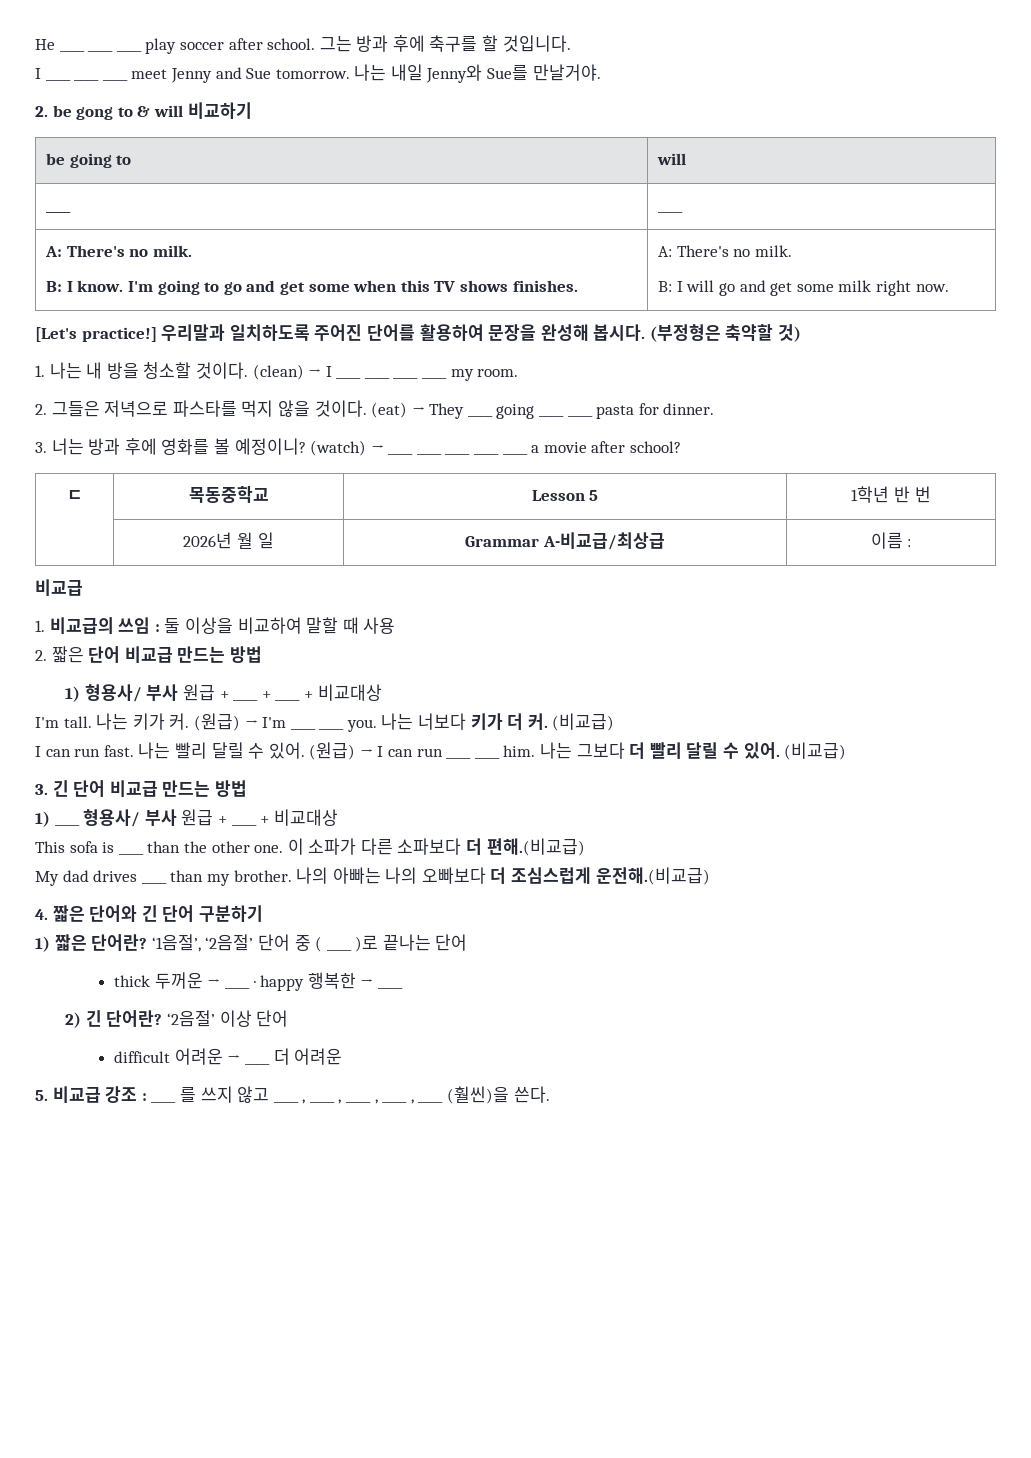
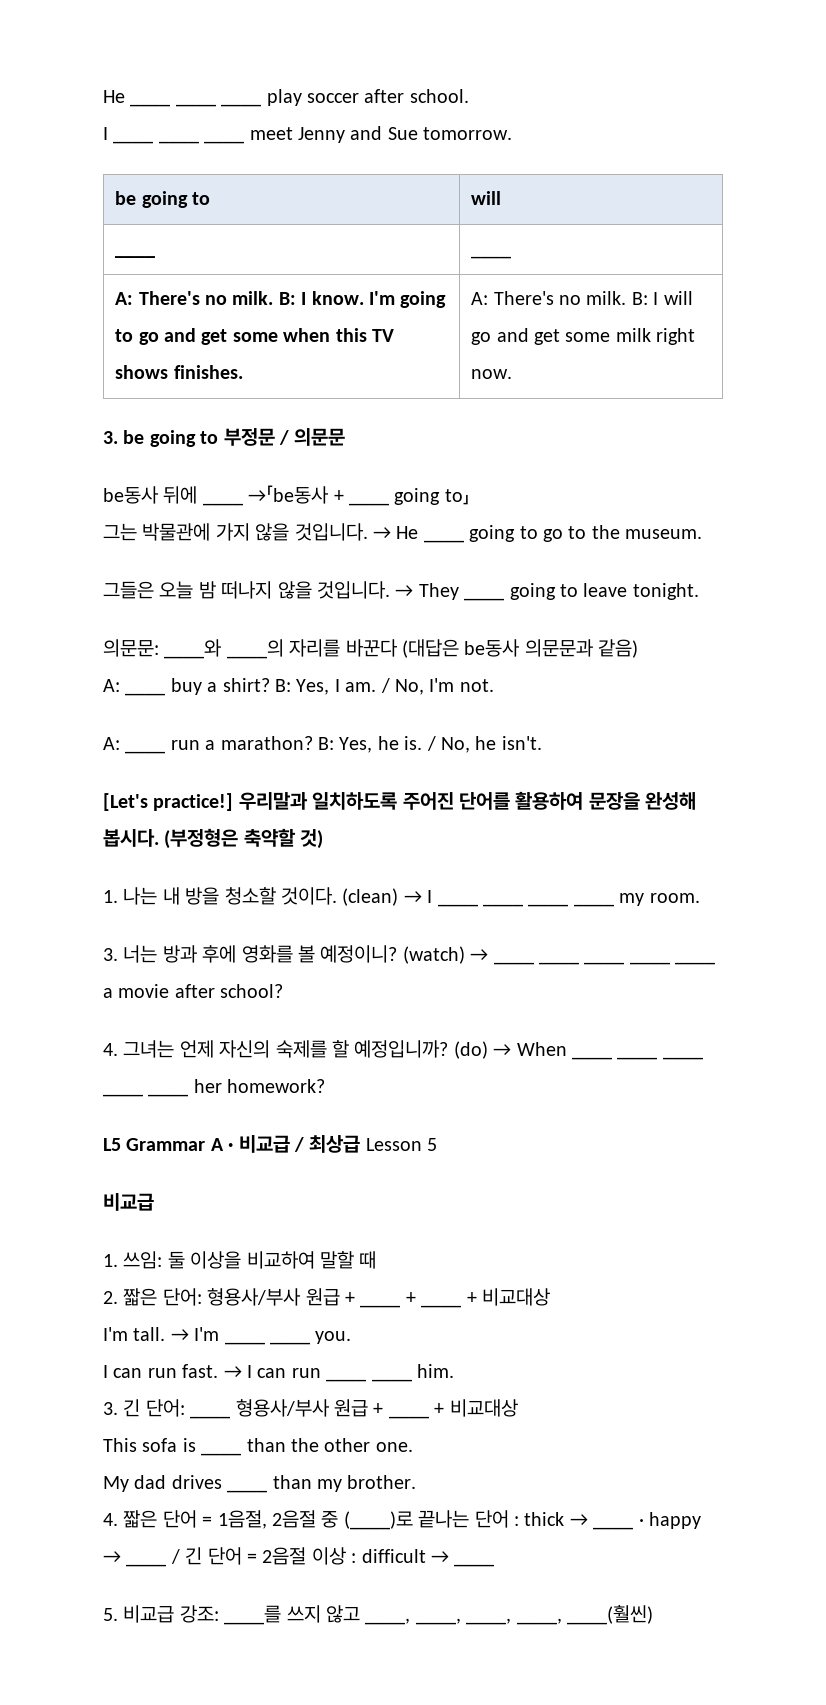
[319,35,571,52] 그는 방과 후에 축구를 할 것입니다. -> (469, 96) none
[354,64,601,83] [35,102,252,120] 나는 내일 Jenny와 Sue를 만날거야. // 2. be gong to & will 비교하기 -> (513, 133) none
(193, 251) // -> (274, 298) none
(793, 251) // -> (627, 298) none
(949, 288) none -> [103,428,346,447] [103,486,243,506] [248,485,344,504] [349,488,470,506] [103,523,419,541] [423,525,703,543] [103,581,699,601] [103,639,639,659] [103,679,120,692] [125,678,494,696] [103,737,120,750] [125,750,166,754] [170,736,542,753] // 3. be going to 부정문 / 의문문 // be동사 뒤에 ____ →「be동사 + ____ going to」 // 그는 박물관에 가지 않을 것입니다. → He ____ going to go to the museum. // 그들은 오늘 밤 떠나지 않을 것입니다. → They ____ going to leave tonight. // 의문문: ____와 ____의 자리를 바꾼다 (대답은 be동사 의문문과 같음) // A: ____ buy a shirt? B: Yes, I am. / No, I'm not. // A: ____ run a marathon? B: Yes, he is. / No, he isn't.
[35,400,715,419] // 2. 그들은 저녁으로 파스타를 먹지 않을 것이다. (eat) → They ____ going ____ ____ pasta for dinner. -> (700, 898) none
[66,490,83,501] [188,486,269,503] [531,490,599,501] [851,486,931,503] [183,532,274,549] [465,532,665,550] [870,532,912,549] // ㄷ | 목동중학교 | Lesson 5 | 1학년 반 번 // | 2026년 월 일 | Grammar A-비교급/최상급 | 이름 : -> [103,1040,567,1059] [572,1056,703,1060] [103,1093,189,1097] [193,1079,326,1093] [103,1135,438,1153] // 4. 그녀는 언제 자신의 숙제를 할 예정입니까? (do) → When ____ ____ ____ ____ ____ her homework? // L5 Grammar A · 비교급 / 최상급 Lesson 5
[49,617,160,634] 비교급의 쓰임 : -> [123,1251,163,1269] 쓰임:
[363,617,396,634] 사용 -> (377, 1260) none
[88,646,262,663] [65,684,179,702] 단어 비교급 만드는 방법 // 1) 형용사/ 부사 -> [162,1288,302,1306] 단어: 형용사/부사
[96,713,240,731] 나는 키가 커. (원급) -> (166, 1334) none
[381,713,615,731] [35,742,356,760] 나는 너보다 키가 더 커. (비교급) // I can run fast. 나는 빨리 달릴 수 있어. (원급) -> [103,1364,219,1378] // I can run fast.
[540,742,847,760] [35,780,247,797] [35,809,177,827] 나는 그보다 더 빨리 달릴 수 있어. (비교급) // 3. 긴 단어 비교급 만드는 방법 // 1) ____ 형용사/ 부사 -> [103,1399,330,1419] // 3. 긴 단어: ____ 형용사/부사
[287,838,585,856] 이 소파가 다른 소파보다 더 편해.(비교급) -> (413, 1447) none
[296,867,710,885] [35,905,263,922] [35,934,379,952] 나의 아빠는 나의 오빠보다 더 조심스럽게 운전해.(비교급) // 4. 짧은 단어와 긴 단어 구분하기 // 1) 짧은 단어란? ‘1음절’, ‘2음절’ 단어 중 ( ____ )로 -> [103,1510,413,1530] // 4. 짧은 단어 = 1음절, 2음절 중 (____)로
[114,972,203,989] // thick 두꺼운 -> [514,1512,565,1526] : thick
[307,972,374,989] [377,987,403,989] [65,1010,289,1028] [114,1048,241,1065] [244,1048,343,1065] [35,1086,147,1103] [151,1086,550,1104] 행복한 → ____ // 2) 긴 단어란? ‘2음절’ 이상 단어 // difficult 어려운 → ____ 더 어려운 // 5. 비교급 강조 : ____ 를 쓰지 않고 ____ , ____ , ____ , ____ , ____ (훨씬)을 쓴다. -> [103,1551,121,1563] [126,1547,449,1567] [454,1563,495,1567] [103,1605,653,1625] → ____ / 긴 단어 = 2음절 이상 : difficult → ____ // 5. 비교급 강조: ____를 쓰지 않고 ____, ____, ____, ____, ____(훨씬)

